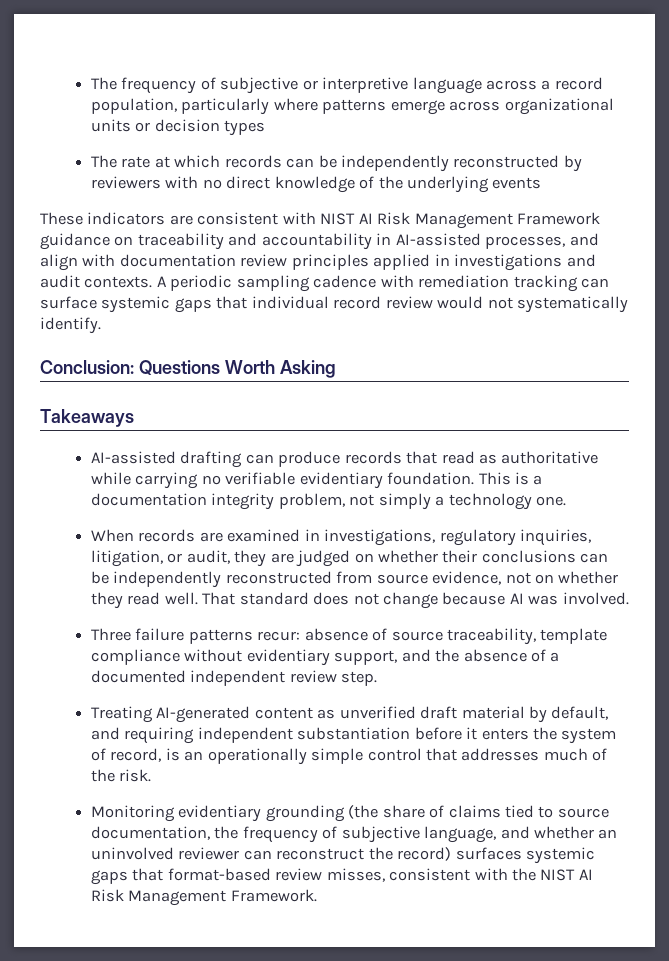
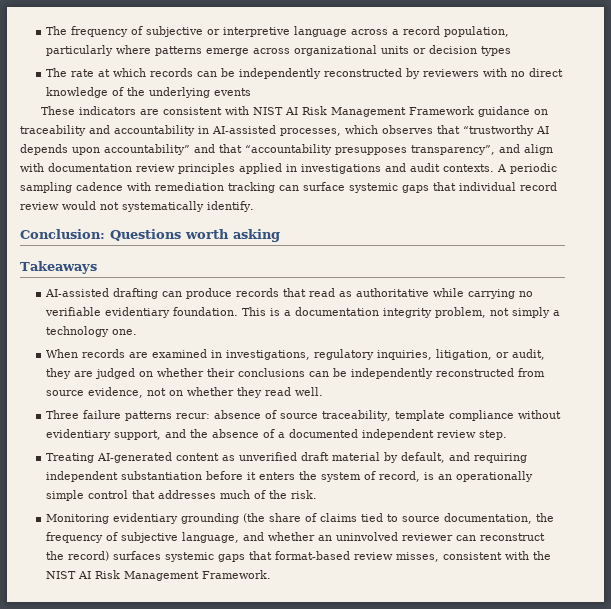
(566, 242) none -> [345,125,549,136] [20,144,495,155] which observes that “trustworthy AI depends upon accountability” and that “accountability presupposes transparency”,
[224,360,336,378] Worth Asking -> [185,229,280,242] worth asking
[202,592,629,609] That standard does not change because AI was involved. -> (324, 391) none

